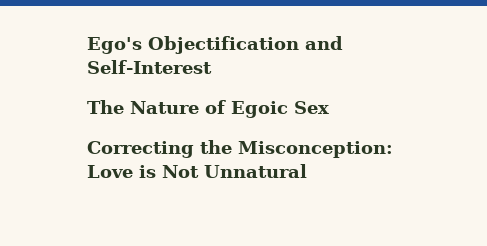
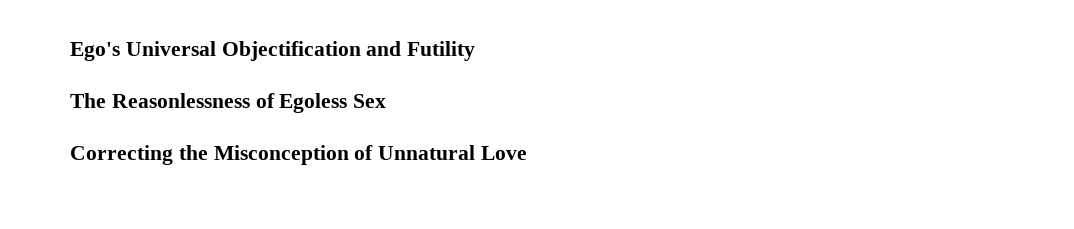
(142, 45) none -> [125,41,216,56] Universal
[87,60,212,74] Self-Interest -> [407,41,476,61] Futility
[130,100,288,118] Nature of Egoic -> [111,93,348,113] Reasonlessness of Egoless
[238,141,393,158] [87,164,307,178] Misconception: Love is Not Unnatural -> [213,145,528,165] Misconception of Unnatural Love

